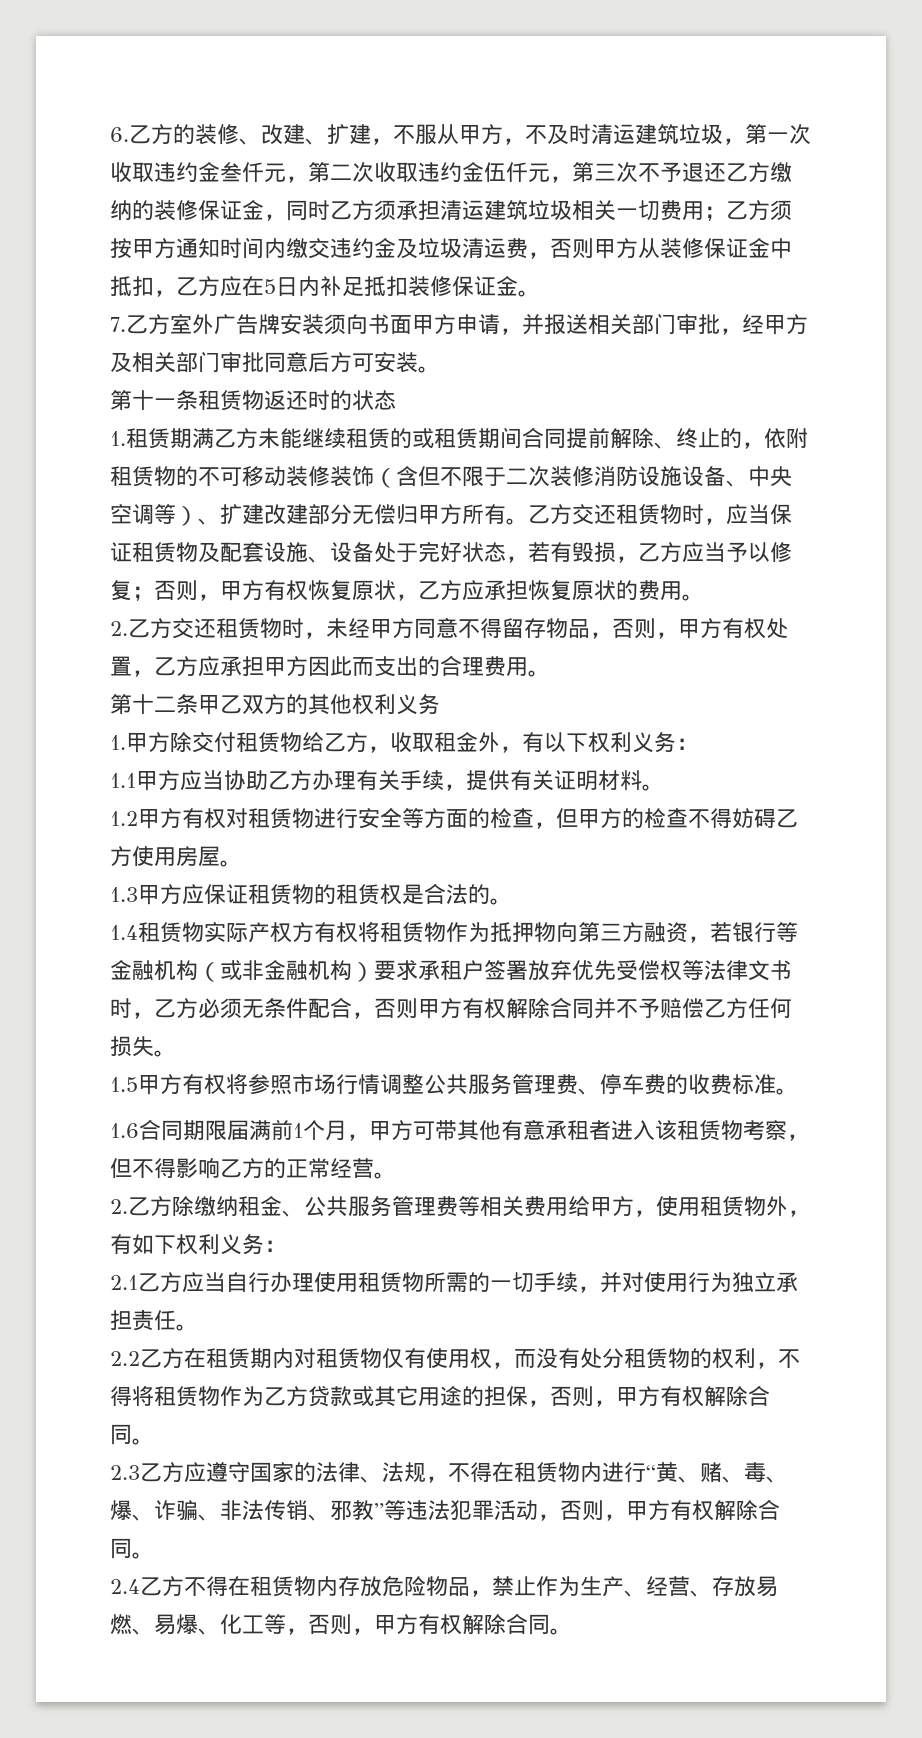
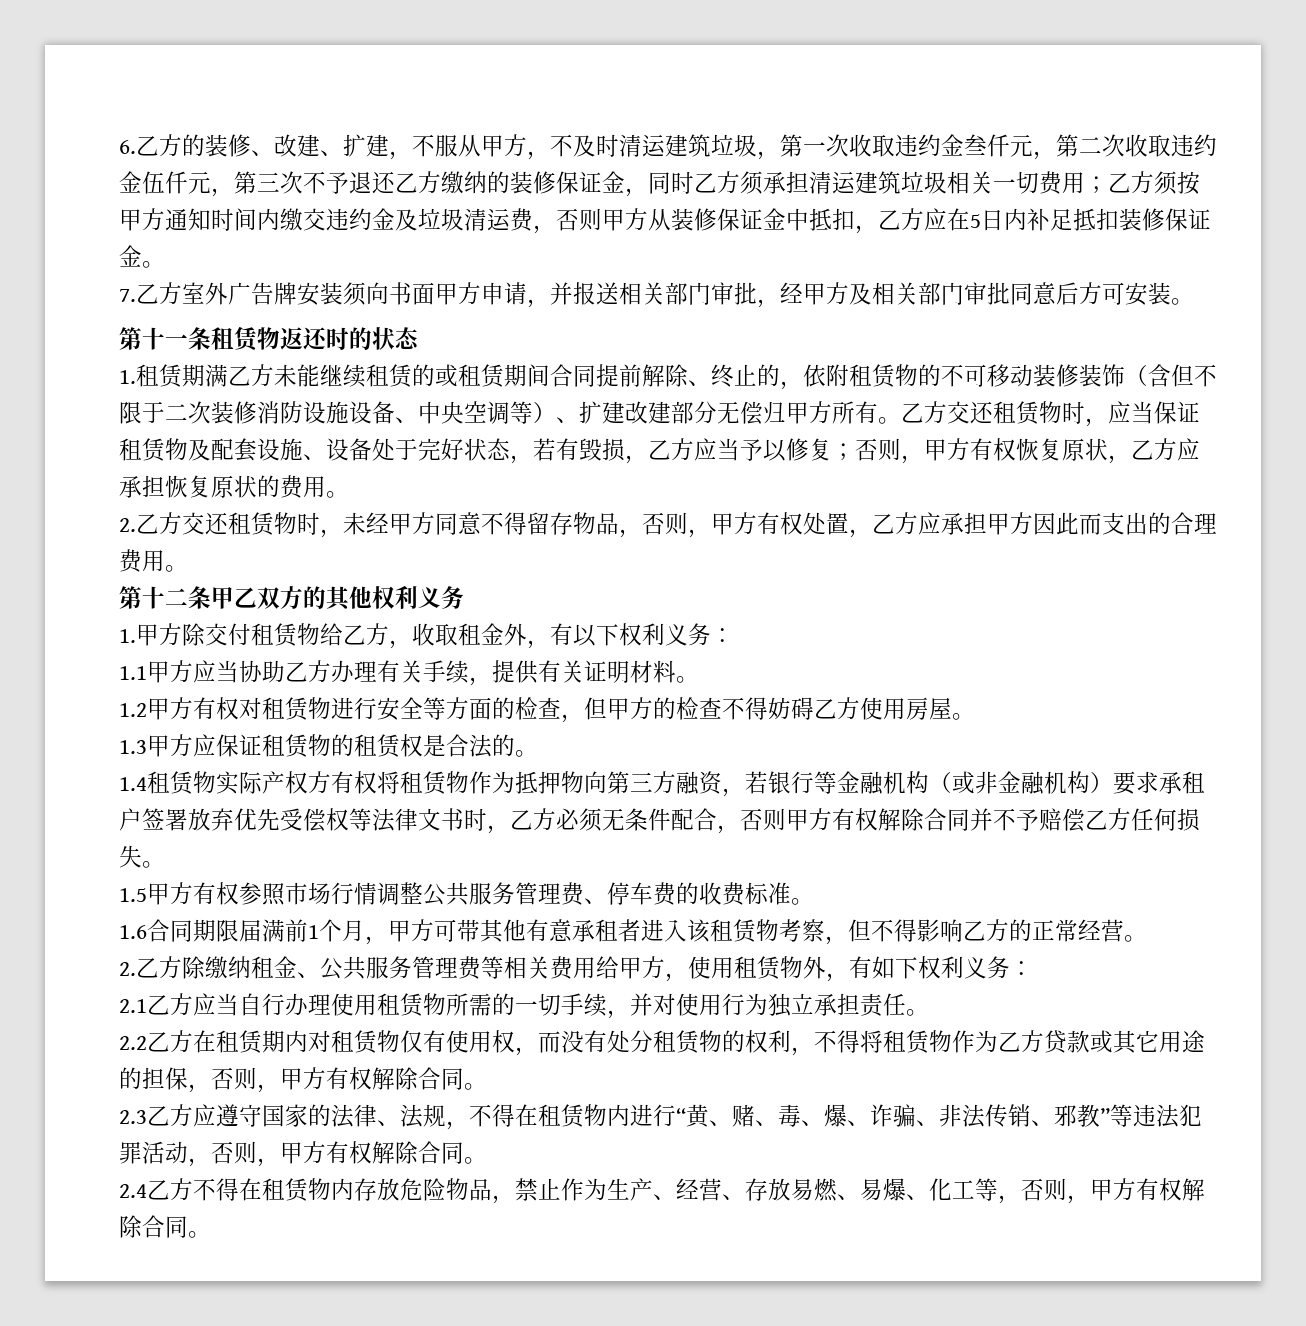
[226,1073,248,1094] 将 -> (239, 893) none

